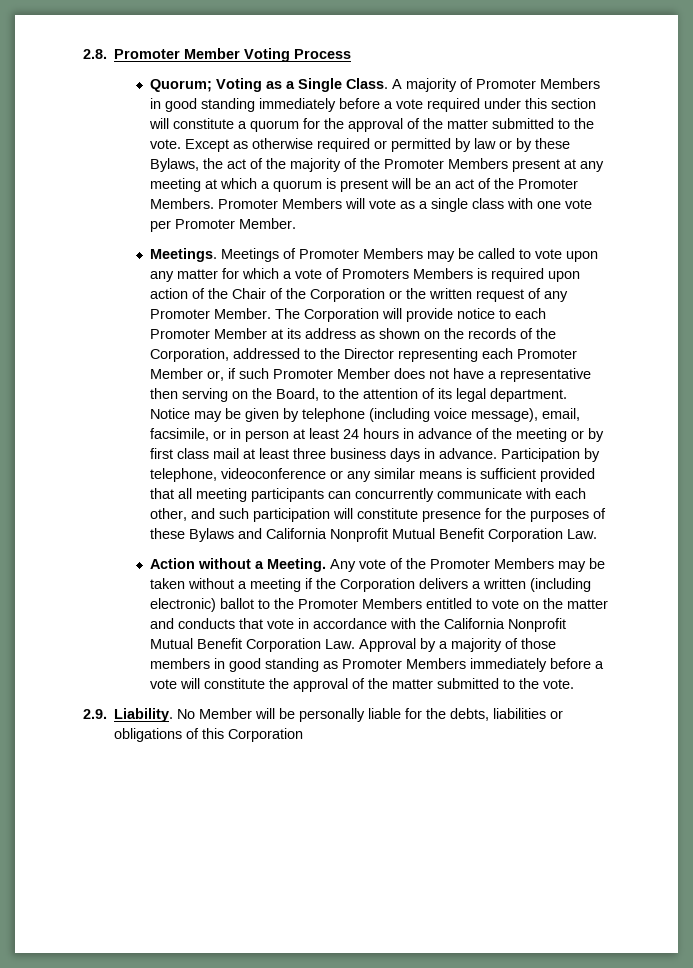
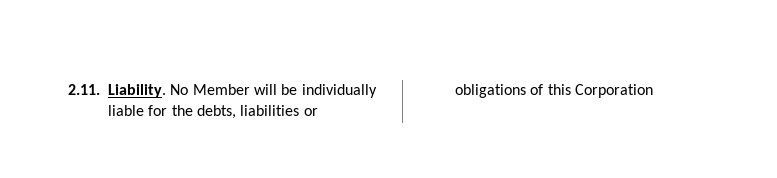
[83,48,352,62] [150,78,601,92] [150,98,597,112] [149,118,595,132] [150,138,571,152] [150,158,605,172] [150,178,579,192] [150,198,593,212] [150,218,297,232] [150,248,599,262] [150,268,581,282] [150,288,569,302] [150,308,547,322] [150,328,557,339] [150,348,578,362] [150,368,592,382] [150,388,568,402] [150,408,581,422] [150,428,605,442] [150,448,601,462] [150,468,596,482] [150,488,587,502] [150,508,607,522] [150,528,598,542] [150,558,606,572] [150,578,592,592] [150,598,609,612] [150,618,567,632] [150,638,557,652] [150,658,605,672] [150,678,575,692] [83,709,107,719] 2.8. Promoter Member Voting Process // Quorum; Voting as a Single Class. A majority of Promoter Members in good standing immediately before a vote required under this section will constitute a quorum for the approval of the matter submitted to the vote. Except as otherwise required or permitted by law or by these Bylaws, the act of the majority of the Promoter Members present at any meeting at which a quorum is present will be an act of the Promoter Members. Promoter Members will vote as a single class with one vote per Promoter Member. // Meetings. Meetings of Promoter Members may be called to vote upon any matter for which a vote of Promoters Members is required upon action of the Chair of the Corporation or the written request of any Promoter Member. The Corporation will provide notice to each Promoter Member at its address as shown on the records of the Corporation, addressed to the Director representing each Promoter Member or, if such Promoter Member does not have a representative then serving on the Board, to the attention of its legal department. Notice may be given by telephone (including voice message), email, facsimile, or in person at least 24 hours in advance of the meeting or by first class mail at least three business days in advance. Participation by telephone, videoconference or any similar means is sufficient provided that all meeting participants can concurrently communicate with each other, and such participation will constitute presence for the purposes of these Bylaws and California Nonprofit Mutual Benefit Corporation Law. // Action without a Meeting. Any vote of the Promoter Members may be taken without a meeting if the Corporation delivers a written (including electronic) ballot to the Promoter Members entitled to vote on the matter and conducts that vote in accordance with the California Nonprofit Mutual Benefit Corporation Law. Approval by a majority of those members in good standing as Promoter Members immediately before a vote will constitute the approval of the matter submitted to the vote. // 2.9. -> [68,84,100,95] 2.11.
[299,708,366,722] personally -> [301,84,377,98] individually

